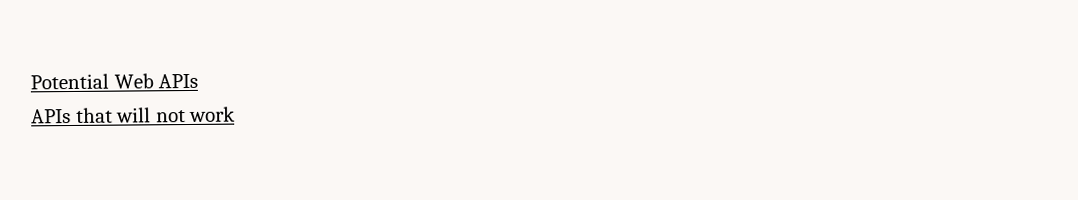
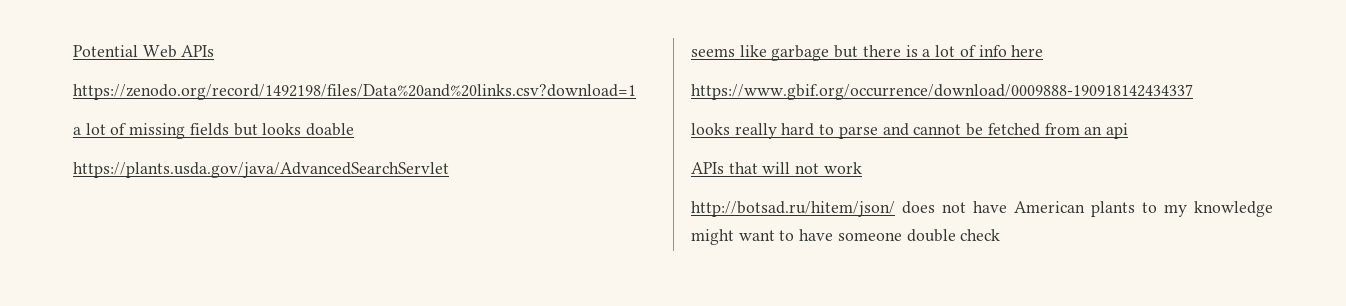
(199, 81) none -> [73,84,636,100] [73,123,355,139] [73,162,449,178] [691,45,1044,61] [691,84,1193,100] [691,123,1128,139] // https://zenodo.org/record/1492198/files/Data%20and%20links.csv?download=1 // a lot of missing fields but looks doable // https://plants.usda.gov/java/AdvancedSearchServlet // seems like garbage but there is a lot of info here // https://www.gbif.org/occurrence/download/0009888-190918142434337 // looks really hard to parse and cannot be fetched from an api
(237, 114) none -> [691,201,1273,217] [691,229,1001,245] // http://botsad.ru/hitem/json/ does not have American plants to my knowledge might want to have someone double check

